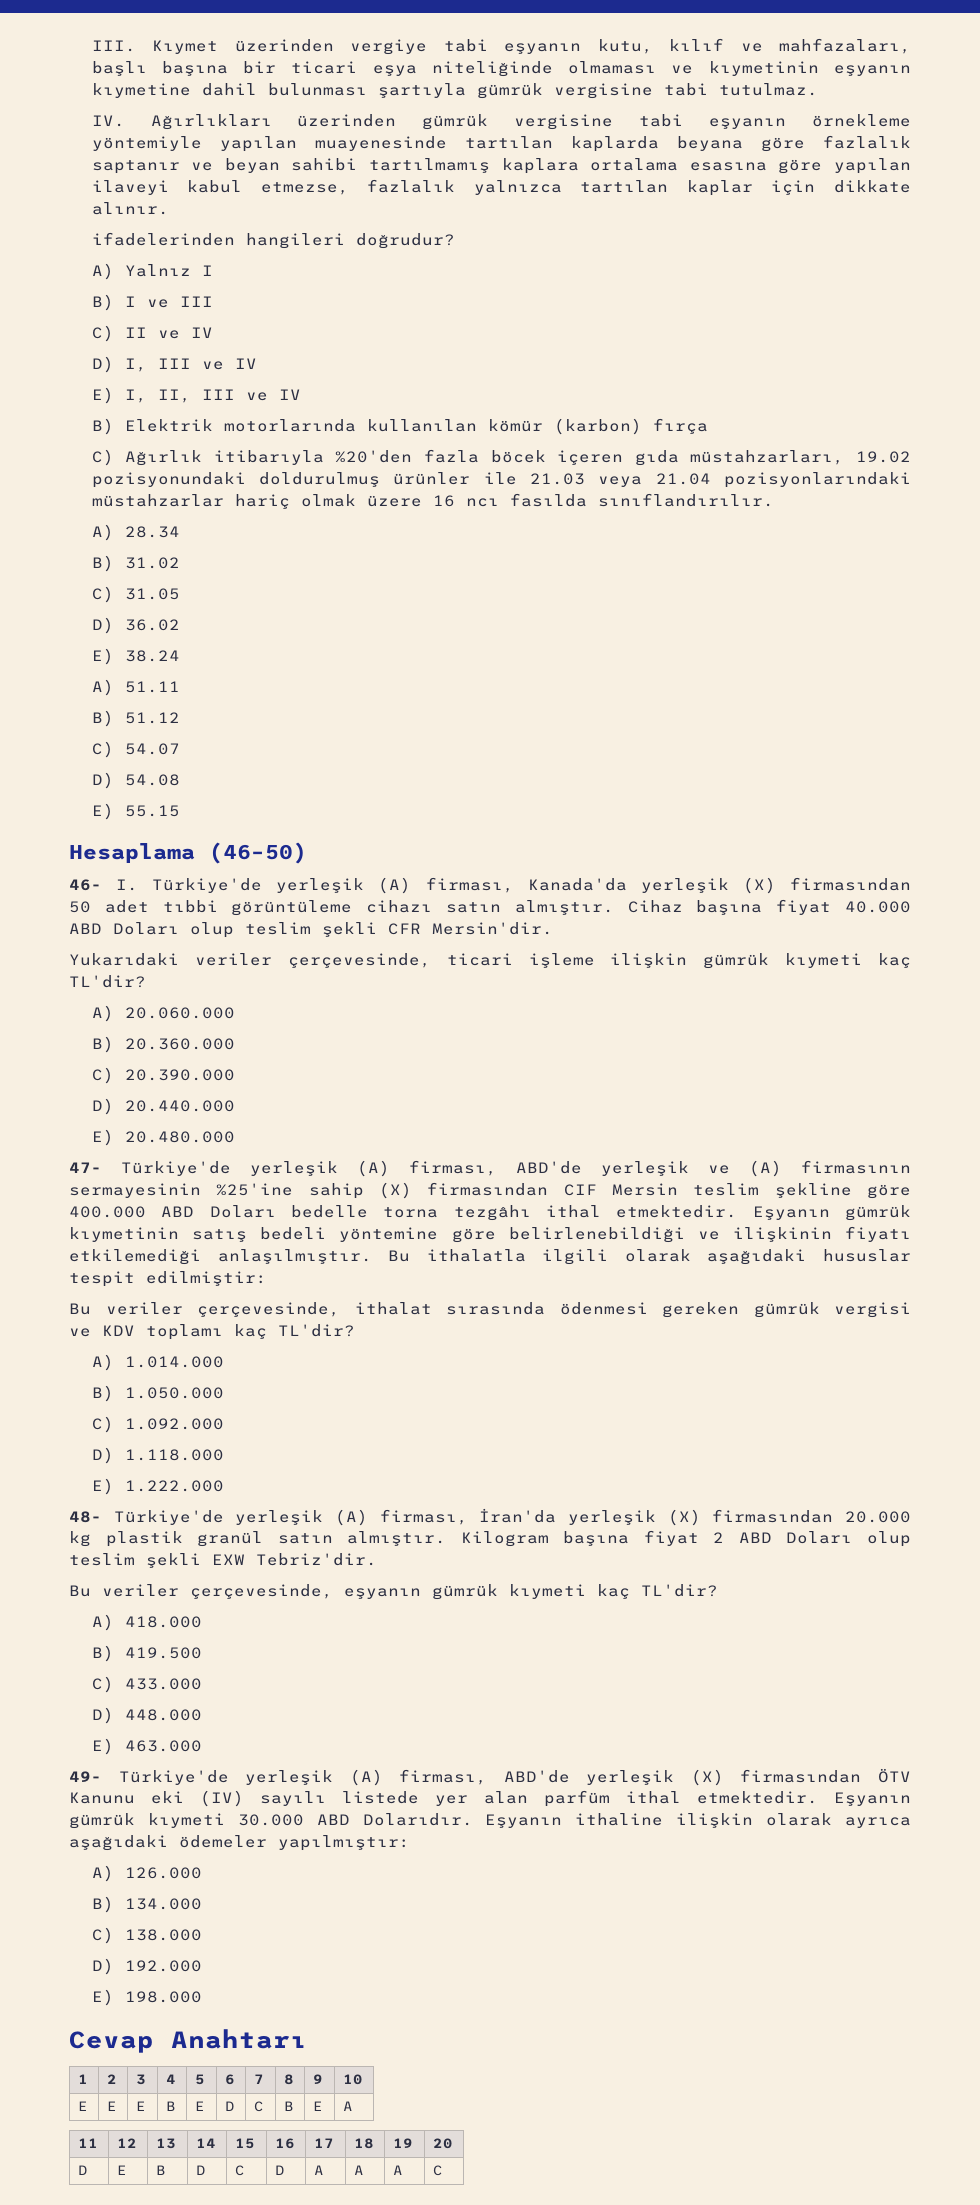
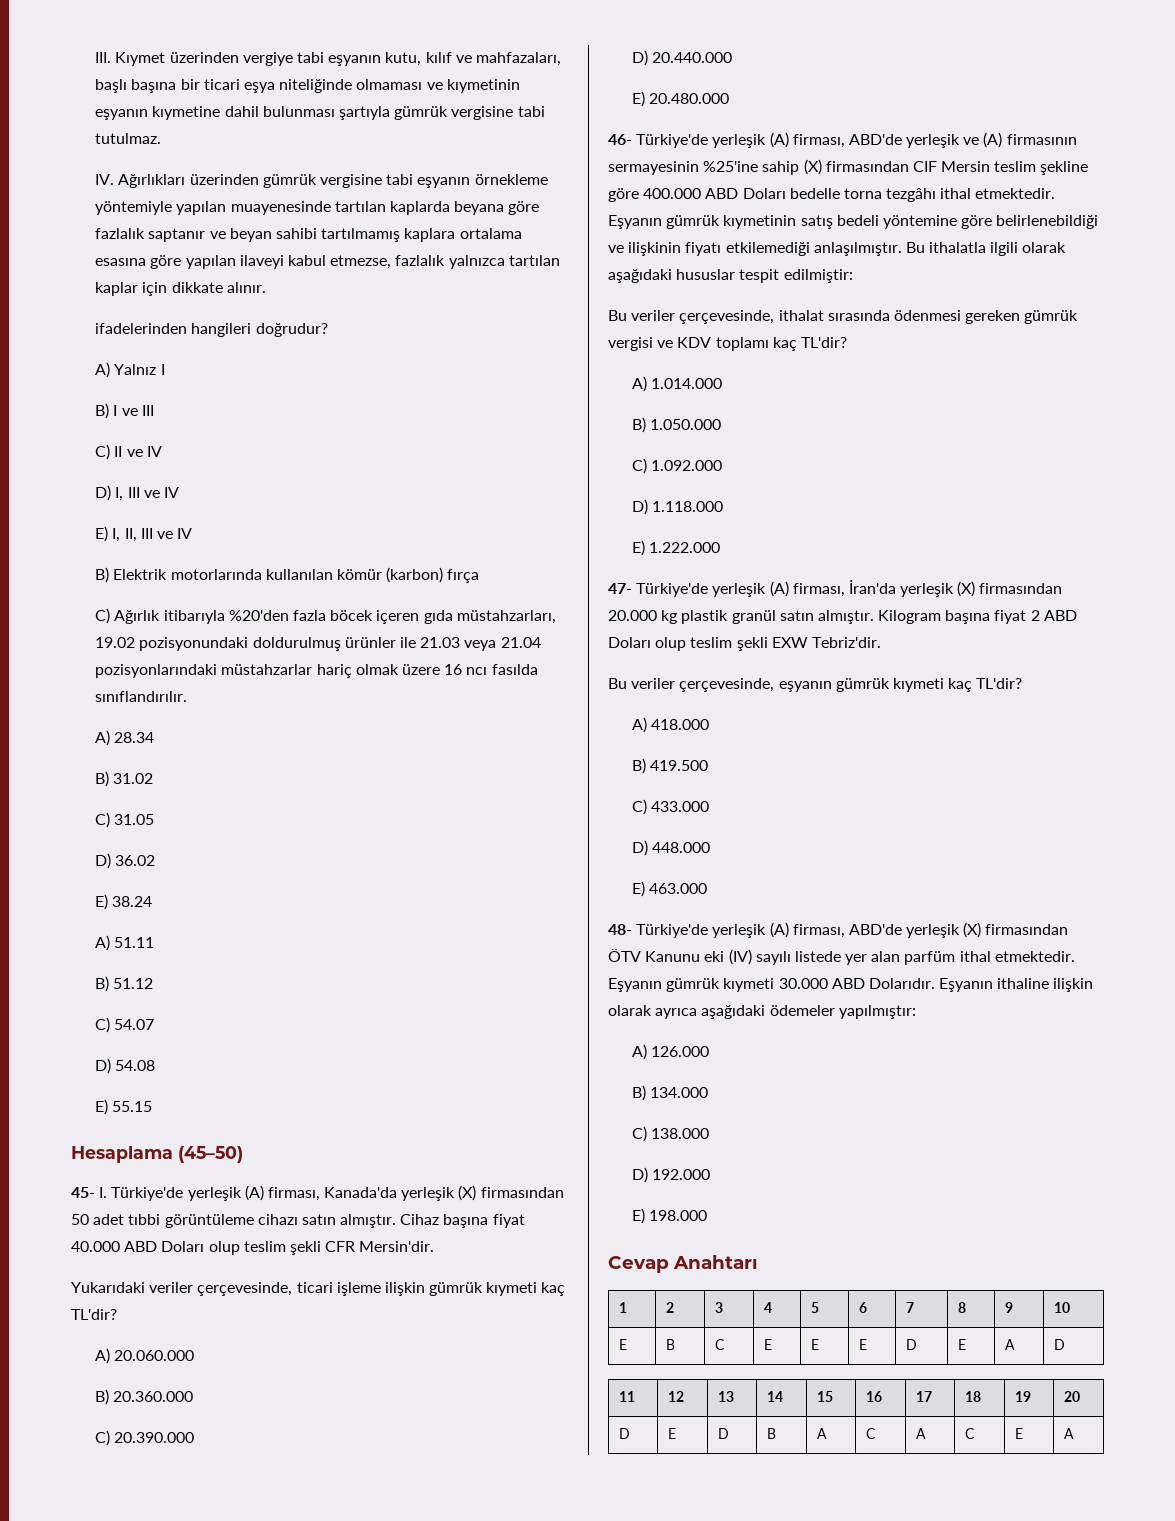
[209,842,307,864] [69,879,102,891] (46–50) // 46- -> [178,1146,243,1163] [71,1187,95,1198] (45–50) // 45-
[69,1162,102,1173] 47- -> [608,134,632,145] 46-
[69,1511,102,1523] 48- -> [608,583,632,594] 47-
[69,1771,102,1782] 49- -> [608,924,632,935] 48-
[107,2101,118,2111] [136,2101,147,2111] [166,2101,177,2111] [195,2101,206,2111] [225,2101,236,2111] [254,2101,265,2112] [284,2101,295,2111] [313,2101,324,2111] [343,2101,354,2111] | E | E | B | E | D | C | B | E | A -> [666,1339,676,1350] [715,1339,726,1350] [764,1339,773,1350] [811,1339,820,1350] [859,1339,868,1350] [906,1339,918,1350] [958,1339,967,1350] [1005,1339,1016,1350] [1054,1339,1066,1350] | B | C | E | E | E | D | E | A | D
[156,2165,167,2175] [196,2165,207,2175] [235,2165,246,2176] [275,2165,286,2175] [314,2165,325,2175] [354,2165,365,2175] [393,2165,404,2175] [433,2165,444,2176] | B | D | C | D | A | A | A | C -> [718,1428,730,1439] [767,1428,777,1439] [817,1428,828,1439] [866,1428,877,1439] [916,1428,927,1439] [965,1428,976,1439] [1015,1428,1024,1439] [1064,1428,1075,1439] | D | B | A | C | A | C | E | A

